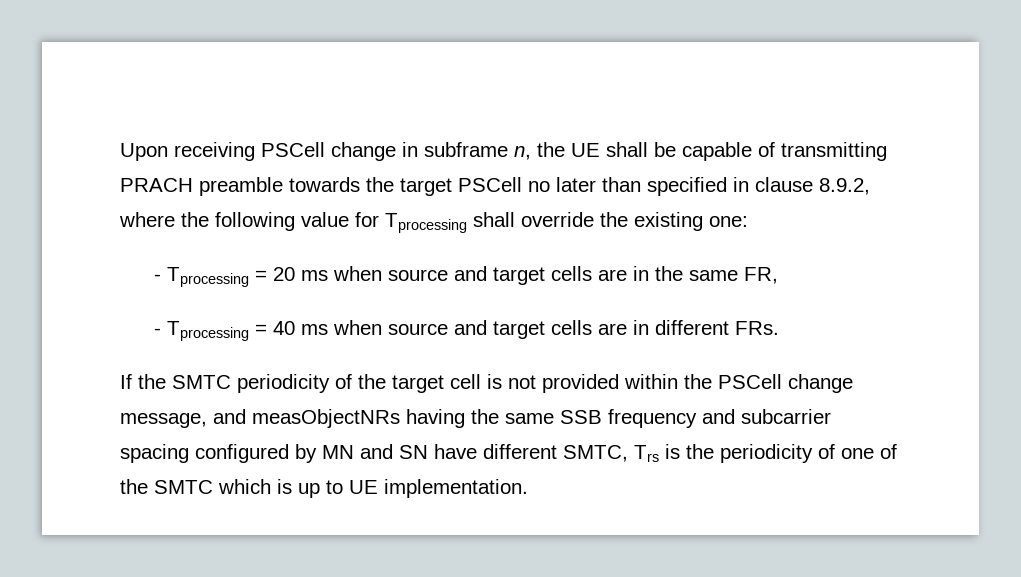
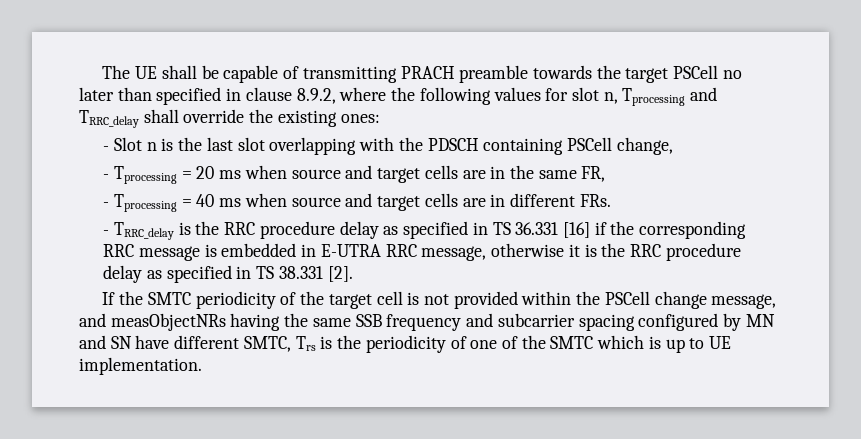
[120,142,565,161] Upon receiving PSCell change in subframe n, the -> [102,65,131,79] The
[301,212,748,233] value for Tprocessing shall override the existing one: -> [493,87,718,106] [79,109,380,128] [103,137,673,155] values for slot n, Tprocessing and TRRC_delay shall override the existing ones: // - Slot n is the last slot overlapping with the PDSCH containing PSCell change,
(780, 328) none -> [103,221,747,240] [103,243,741,261] [103,265,353,283] // - TRRC_delay is the RRC procedure delay as specified in TS 36.331 [16] if the corresponding RRC message is embedded in E-UTRA RRC message, otherwise it is the RRC procedure delay as specified in TS 38.331 [2].

